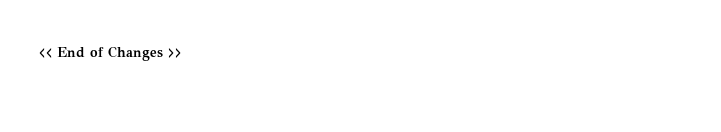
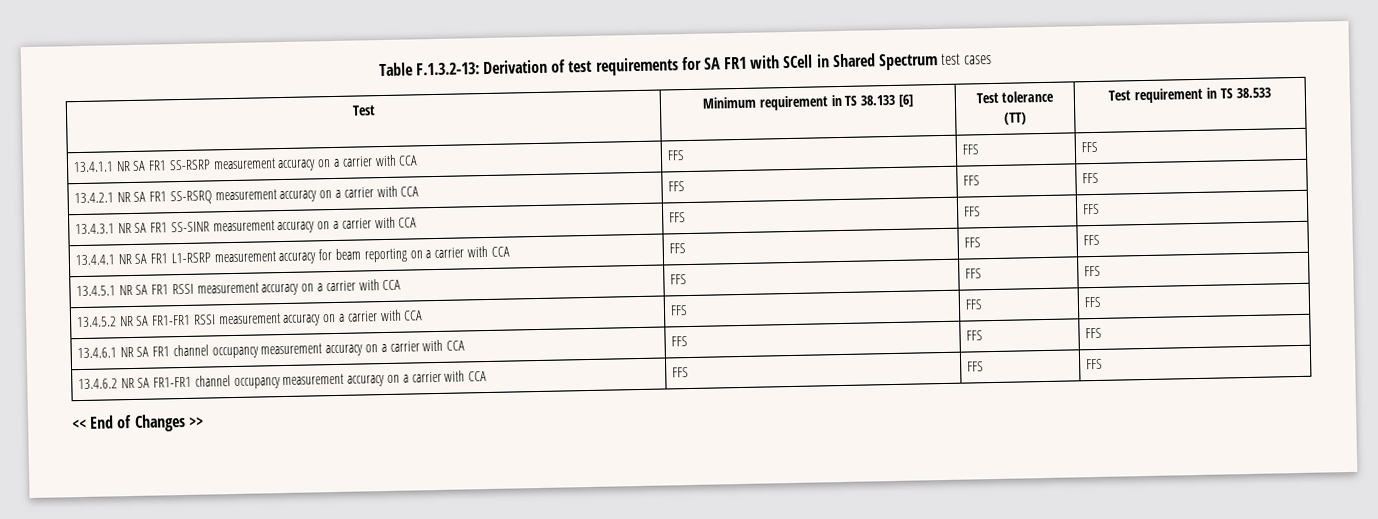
(38, 53) none -> [378,53,993,77] [351,105,376,116] [702,94,914,111] [975,90,1055,104] [1004,112,1027,125] [1108,87,1271,104] [72,154,419,173] [666,150,685,161] [961,144,979,155] [1080,141,1098,153] [73,185,420,205] [667,181,685,192] [962,175,980,186] [1081,172,1099,184] [74,216,418,235] [668,212,686,223] [963,206,981,217] [1081,203,1100,215] [74,245,510,266] [668,243,686,254] [963,237,981,248] [1082,234,1100,246] [75,279,402,297] [669,274,687,285] [964,268,982,279] [1083,265,1101,277] [76,309,424,328] [669,305,688,316] [964,299,983,310] [1083,296,1102,308] [76,339,466,359] [670,336,688,347] [965,330,983,341] [1084,327,1102,339] [77,370,488,390] [671,367,689,378] [966,361,984,372] [1085,358,1103,370] Table F.1.3.2-13: Derivation of test requirements for SA FR1 with SCell in Shared Spectrum test cases // Test | Minimum requirement in TS 38.133 [6] | Test tolerance // (TT) | Test requirement in TS 38.533 // 13.4.1.1 NR SA FR1 SS-RSRP measurement accuracy on a carrier with CCA | FFS | FFS | FFS // 13.4.2.1 NR SA FR1 SS-RSRQ measurement accuracy on a carrier with CCA | FFS | FFS | FFS // 13.4.3.1 NR SA FR1 SS-SINR measurement accuracy on a carrier with CCA | FFS | FFS | FFS // 13.4.4.1 NR SA FR1 L1-RSRP measurement accuracy for beam reporting on a carrier with CCA | FFS | FFS | FFS // 13.4.5.1 NR SA FR1 RSSI measurement accuracy on a carrier with CCA | FFS | FFS | FFS // 13.4.5.2 NR SA FR1-FR1 RSSI measurement accuracy on a carrier with CCA | FFS | FFS | FFS // 13.4.6.1 NR SA FR1 channel occupancy measurement accuracy on a carrier with CCA | FFS | FFS | FFS // 13.4.6.2 NR SA FR1-FR1 channel occupancy measurement accuracy on a carrier with CCA | FFS | FFS | FFS //

